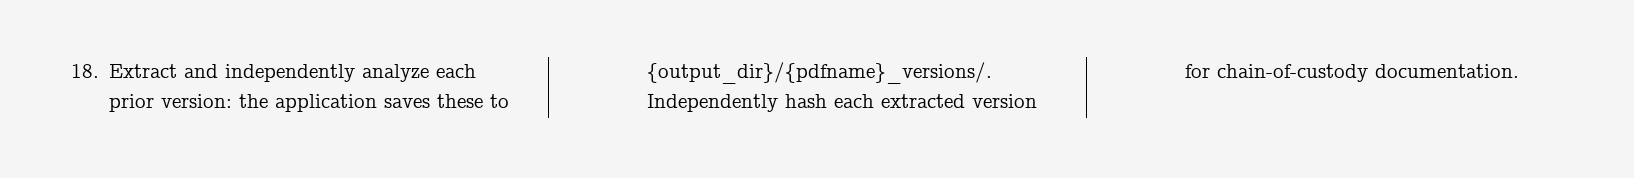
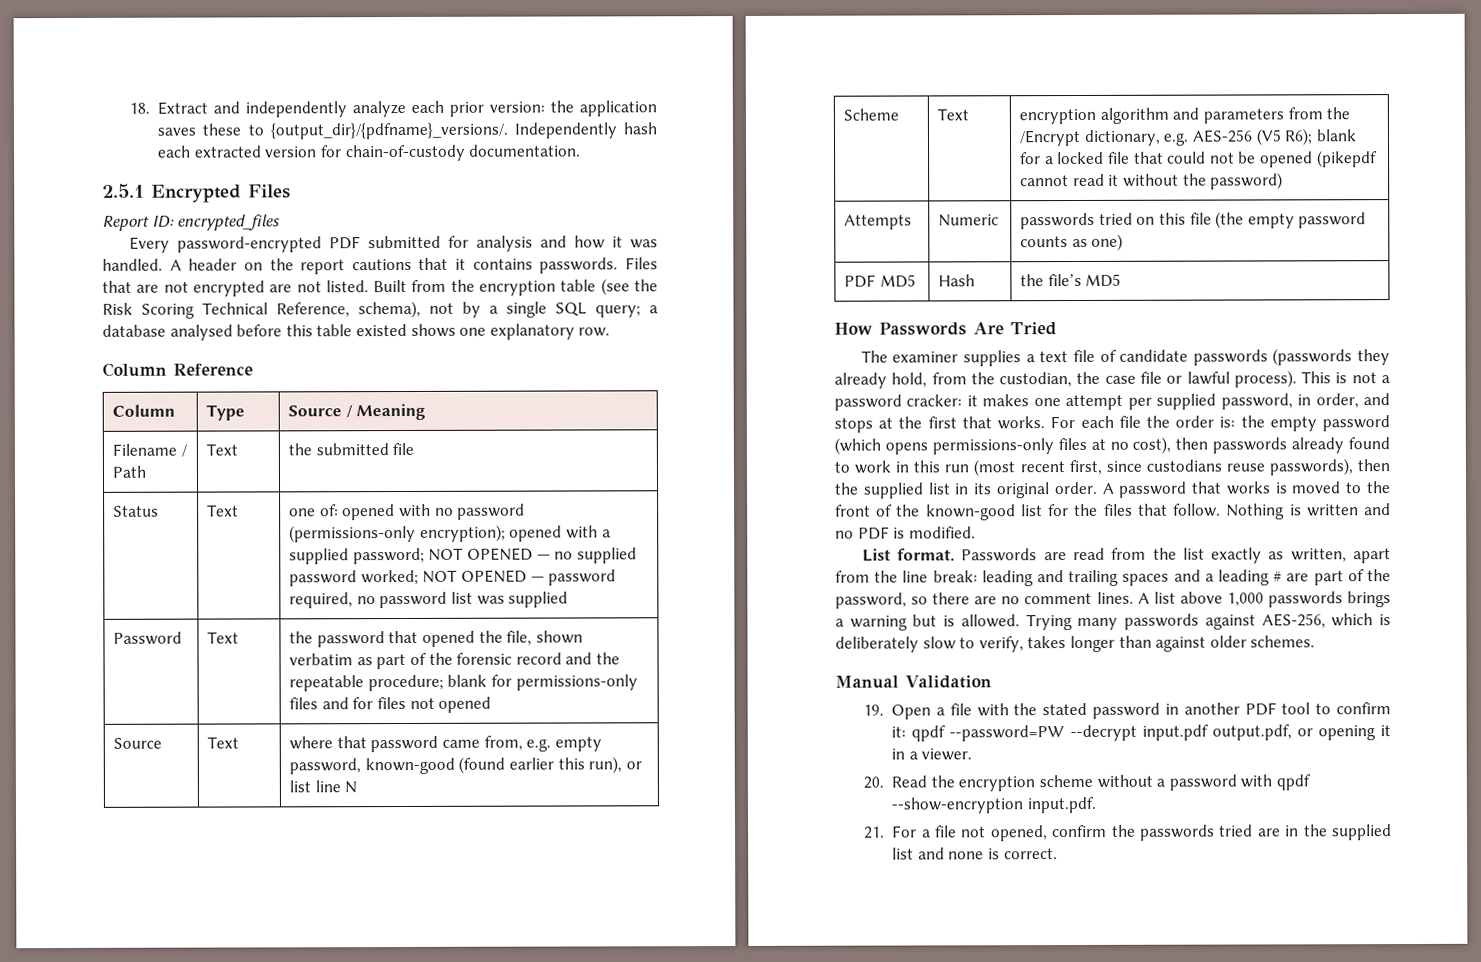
(1520, 71) none -> [102,183,291,203] [102,214,281,231] [128,235,658,253] [102,257,658,275] [102,278,658,297] [102,300,658,319] [102,323,611,341] [102,362,253,377] [112,404,176,417] [206,404,246,421] [288,403,427,421] [112,443,187,457] [112,465,147,478] [206,443,239,456] [288,442,415,456] [113,505,160,517] [207,504,240,517] [289,503,526,521] [289,524,611,543] [289,547,637,565] [289,569,617,587] [289,591,569,609] [113,631,183,645] [207,631,240,644] [289,630,583,648] [289,652,621,670] [289,674,638,692] [289,696,492,713] [113,737,163,749] [207,736,240,749] [289,735,602,753] [289,756,642,775] [289,780,358,794] [843,108,900,121] [937,108,970,121] [1019,107,1351,125] [1019,128,1356,147] [1020,150,1378,168] [1020,172,1284,190] [844,214,913,230] [938,214,1000,227] [1020,211,1367,230] [1020,233,1124,251] [844,274,916,288] [938,274,976,287] [1020,273,1122,287] [834,322,1057,336] [860,348,1390,367] [834,370,1390,389] [834,393,1390,411] [834,415,1390,433] [834,436,1390,455] [834,458,1390,477] [835,481,1391,499] [835,503,1391,521] [835,526,976,540] [861,547,1391,564] [835,569,1391,587] [835,591,1391,609] [835,613,1391,631] [835,635,1316,653] [835,675,992,689] [862,702,1391,720] [891,724,1391,742] [891,748,973,761] [862,774,1311,792] [891,796,1096,814] [863,824,1392,842] [892,847,1058,860] // 2.5.1 Encrypted Files // Report ID: encrypted_files // Every password-encrypted PDF submitted for analysis and how it was handled. A header on the report cautions that it contains passwords. Files that are not encrypted are not listed. Built from the encryption table (see the Risk Scoring Technical Reference, schema), not by a single SQL query; a database analysed before this table existed shows one explanatory row. // Column Reference // Column | Type | Source / Meaning // Filename / Path | Text | the submitted file // Status | Text | one of: opened with no password (permissions-only encryption); opened with a supplied password; NOT OPENED — no supplied password worked; NOT OPENED — password required, no password list was supplied // Password | Text | the password that opened the file, shown verbatim as part of the forensic record and the repeatable procedure; blank for permissions-only files and for files not opened // Source | Text | where that password came from, e.g. empty password, known-good (found earlier this run), or list line N // Scheme | Text | encryption algorithm and parameters from the /Encrypt dictionary, e.g. AES-256 (V5 R6); blank for a locked file that could not be opened (pikepdf cannot read it without the password) // Attempts | Numeric | passwords tried on this file (the empty password counts as one) // PDF MD5 | Hash | the file’s MD5 // How Passwords Are Tried // The examiner supplies a text file of candidate passwords (passwords they already hold, from the custodian, the case file or lawful process). This is not a password cracker: it makes one attempt per supplied password, in order, and stops at the first that works. For each file the order is: the empty password (which opens permissions-only files at no cost), then passwords already found to work in this run (most recent first, since custodians reuse passwords), then the supplied list in its original order. A password that works is moved to the front of the known-good list for the files that follow. Nothing is written and no PDF is modified. // List format. Passwords are read from the list exactly as written, apart from the line break: leading and trailing spaces and a leading # are part of the password, so there are no comment lines. A list above 1,000 passwords brings a warning but is allowed. Trying many passwords against AES-256, which is deliberately slow to verify, takes longer than against older schemes. // Manual Validation // 19. Open a file with the stated password in another PDF tool to confirm it: qpdf --password=PW --decrypt input.pdf output.pdf, or opening it in a viewer. // 20. Read the encryption scheme without a password with qpdf --show-encryption input.pdf. // 21. For a file not opened, confirm the passwords tried are in the supplied list and none is correct.

